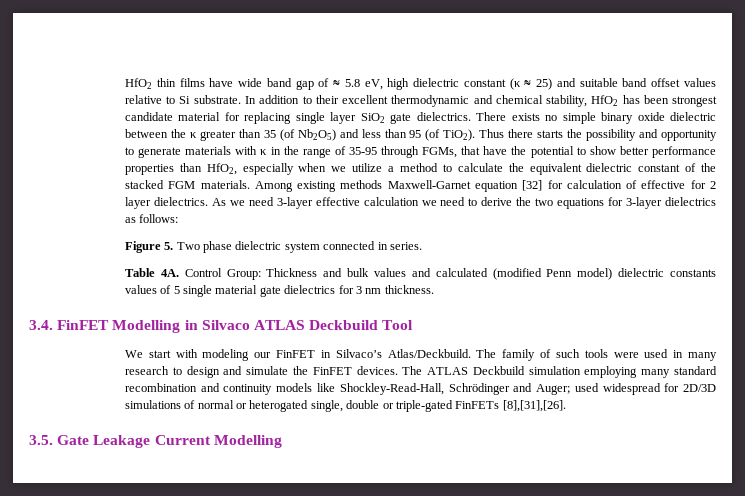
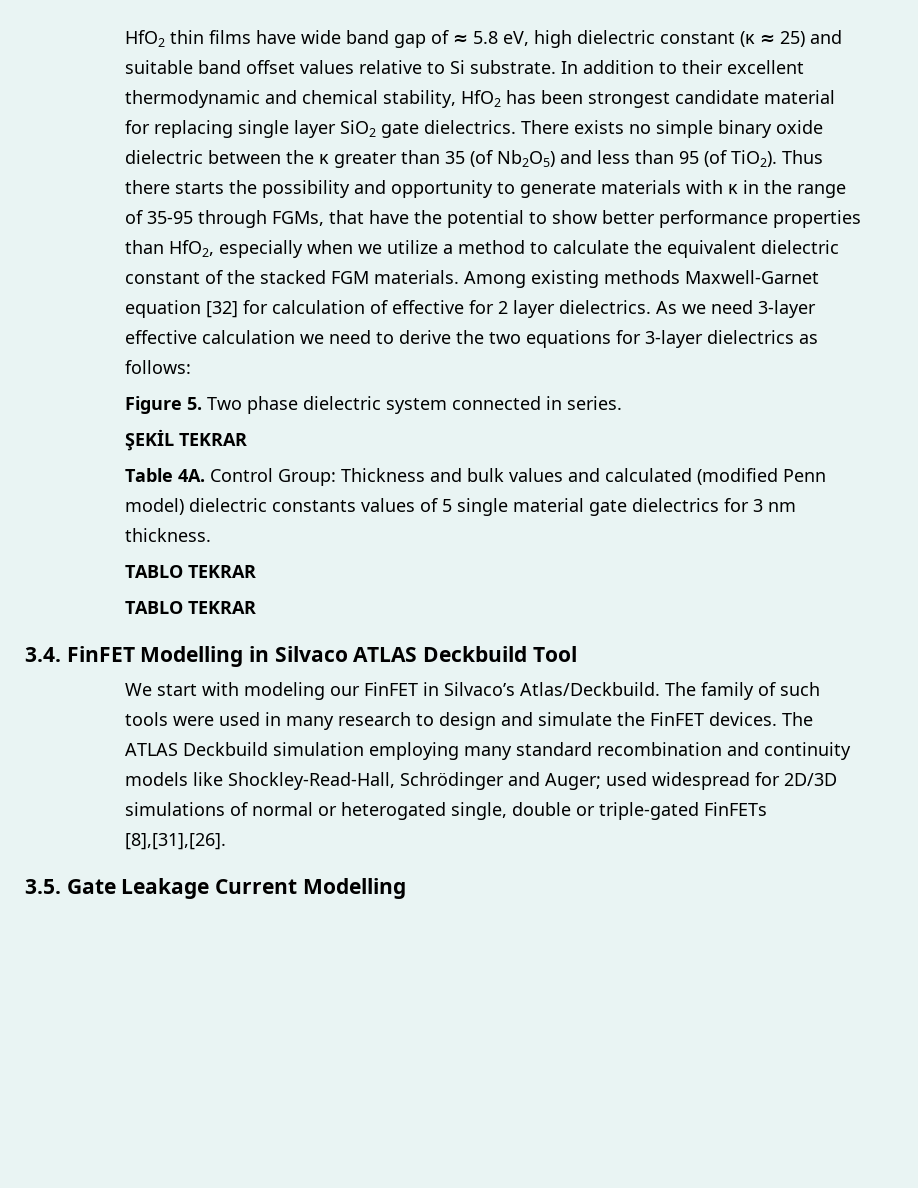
(422, 246) none -> [124,429,247,451] // ŞEKİL TEKRAR
(434, 289) none -> [124,565,256,578] [124,601,256,614] // TABLO TEKRAR // TABLO TEKRAR

